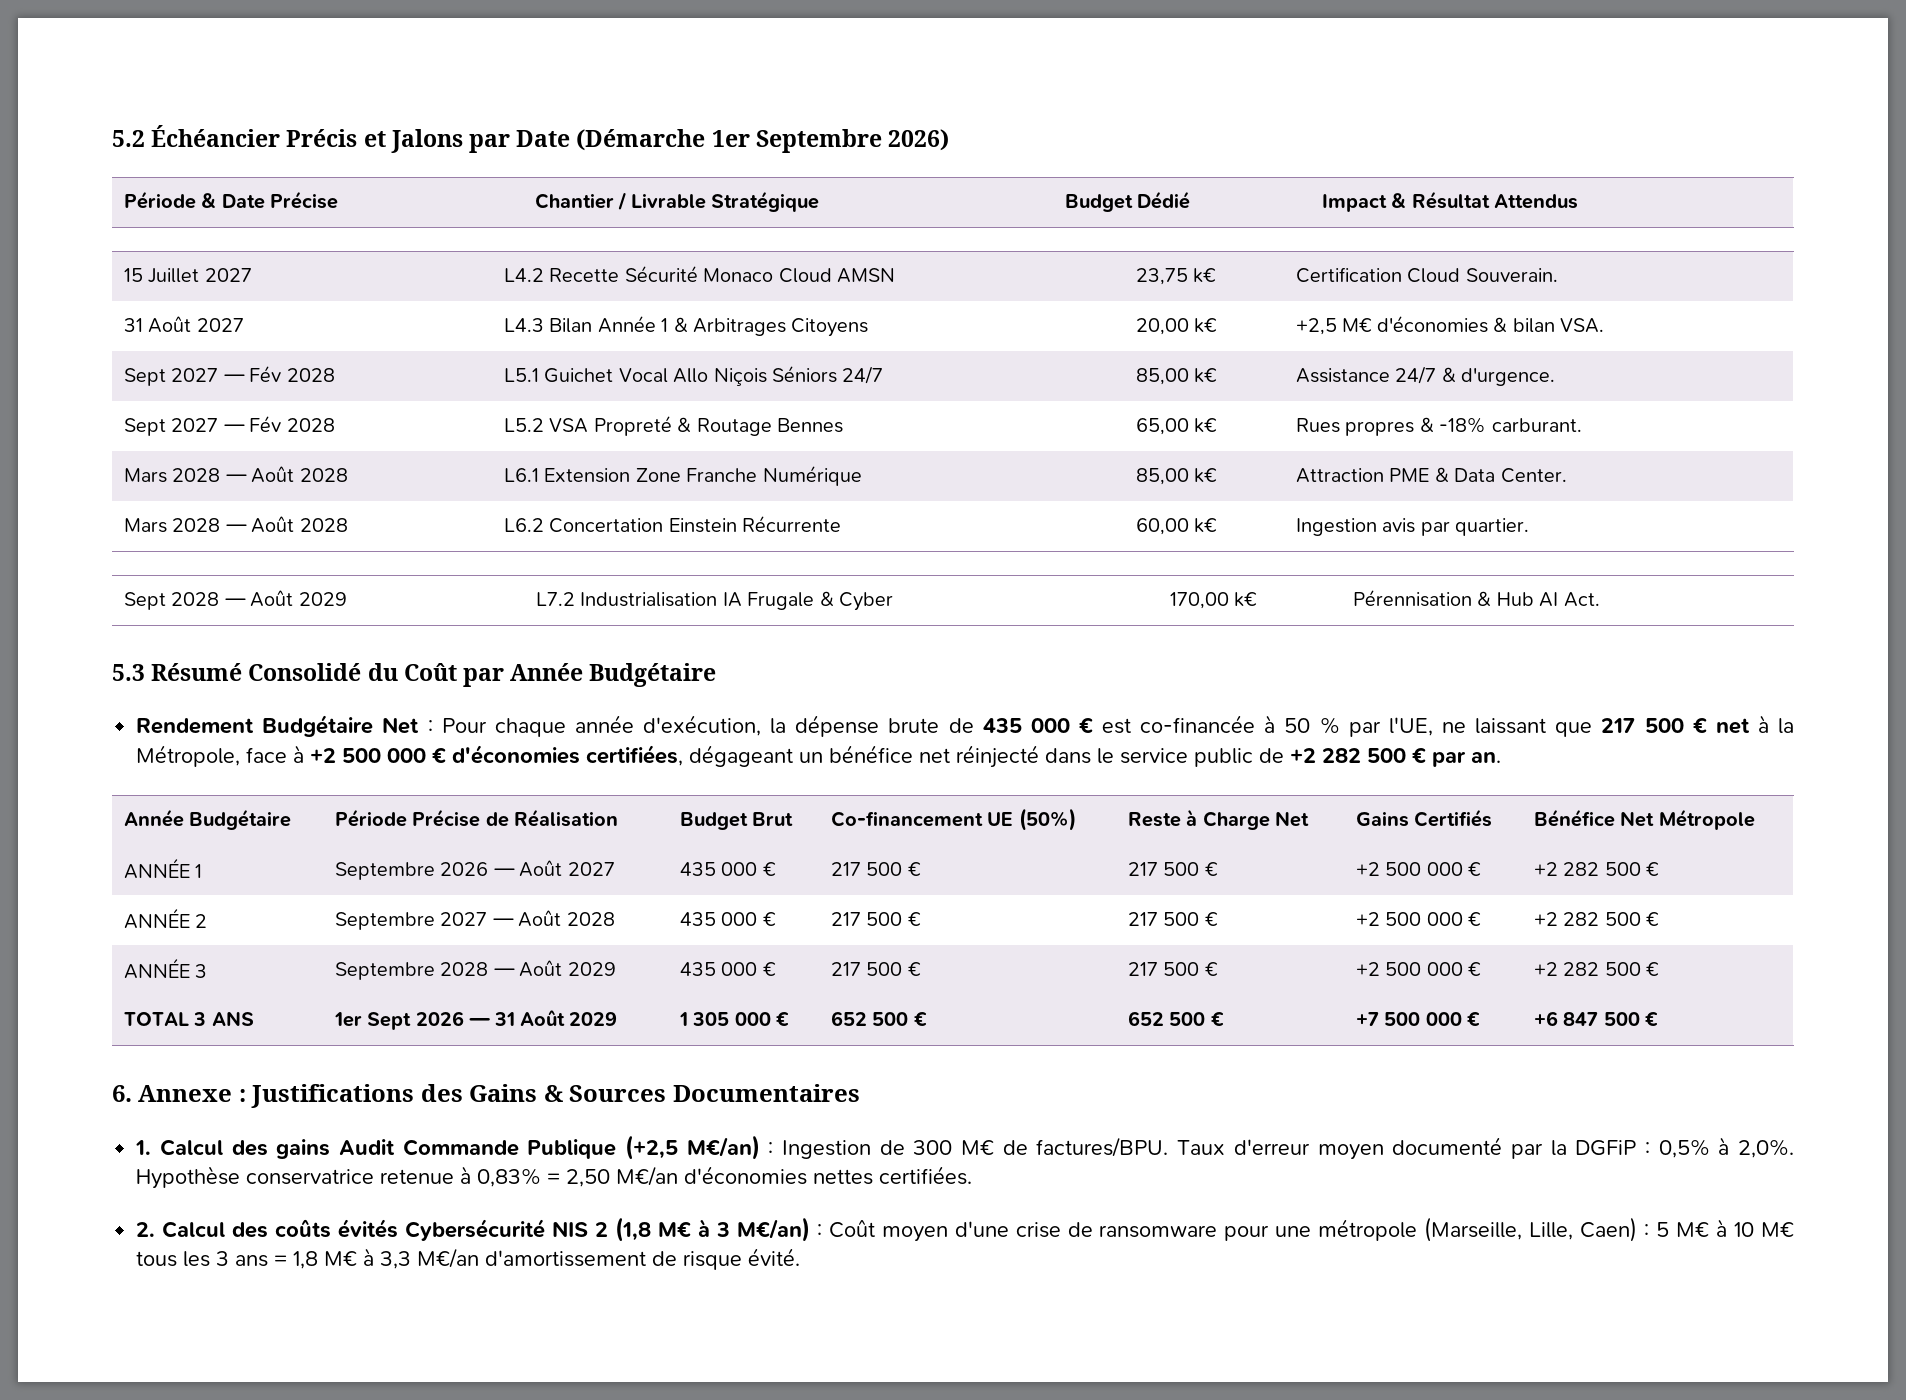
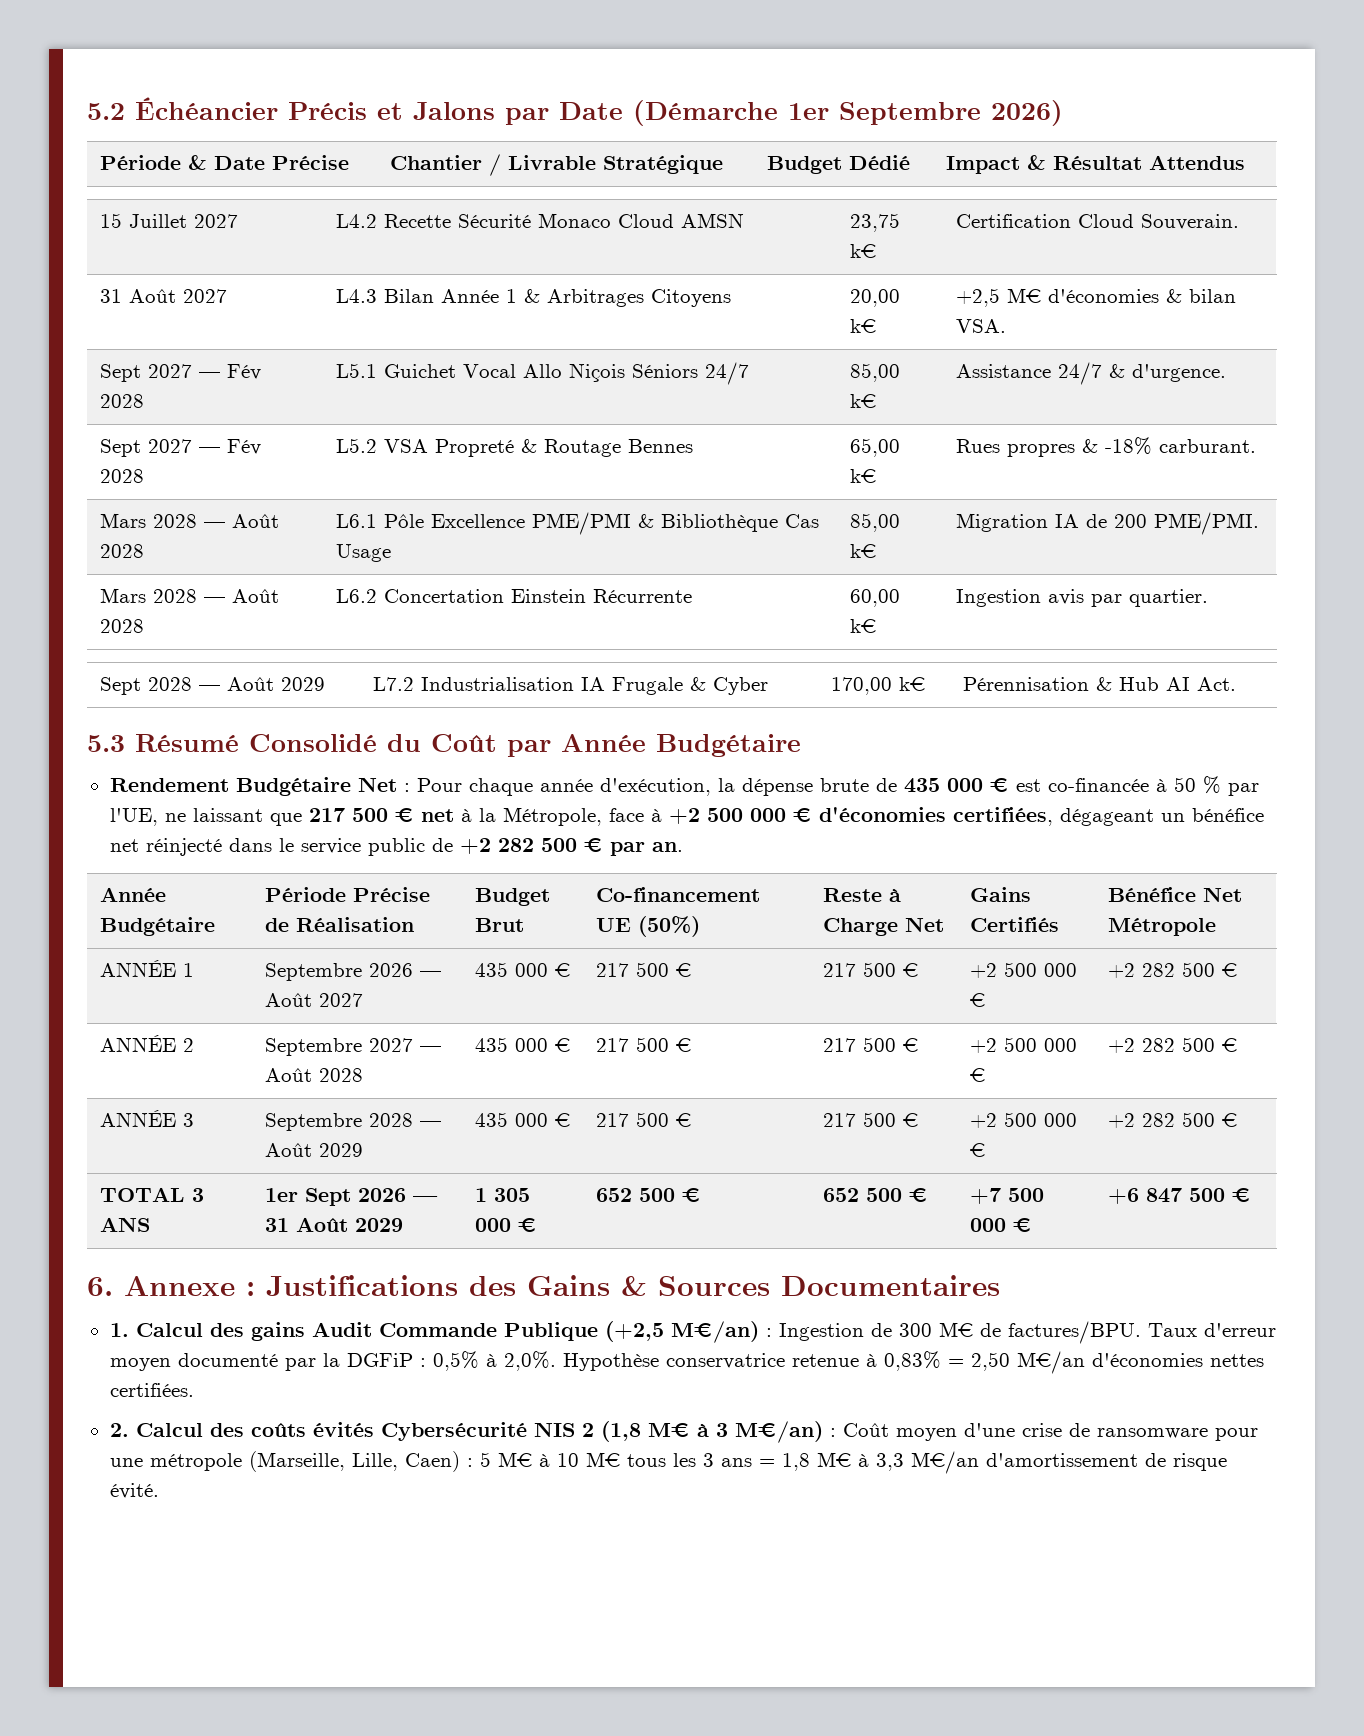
[544,466,862,486] [1135,468,1218,485] [1295,467,1567,483] Extension Zone Franche Numérique | 85,00 k€ | Attraction PME & Data Center. -> [384,512,820,535] [336,544,392,562] [850,513,901,532] [850,544,877,558] [956,512,1260,535] Pôle Excellence PME/PMI & Bibliothèque Cas Usage | 85,00 k€ | Migration IA de 200 PME/PMI.

